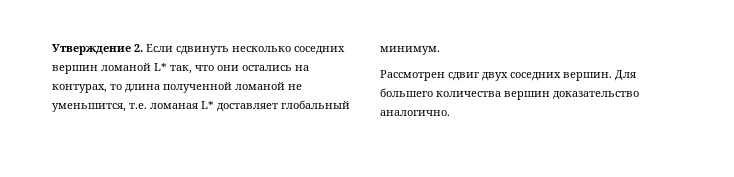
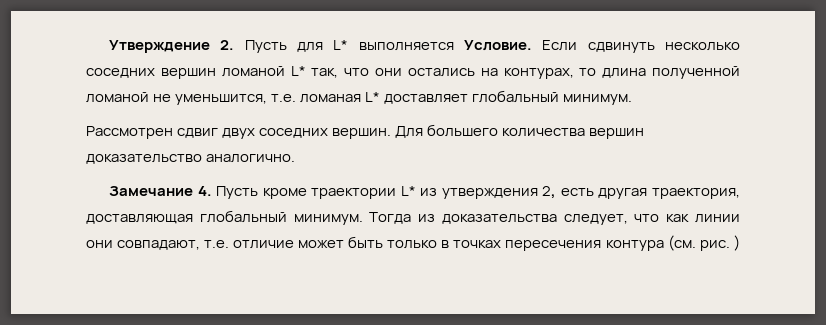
(143, 48) none -> [244,40,533,53] Пусть для L* выполняется Условие.
(450, 113) none -> [109,186,740,199] [86,210,741,225] [86,235,740,251] // Замечание 4. Пусть кроме траектории L* из утверждения 2, есть другая траектория, доставляющая глобальный минимум. Тогда из доказательства следует, что как линии они совпадают, т.е. отличие может быть только в точках пересечения контура (см. рис. )

